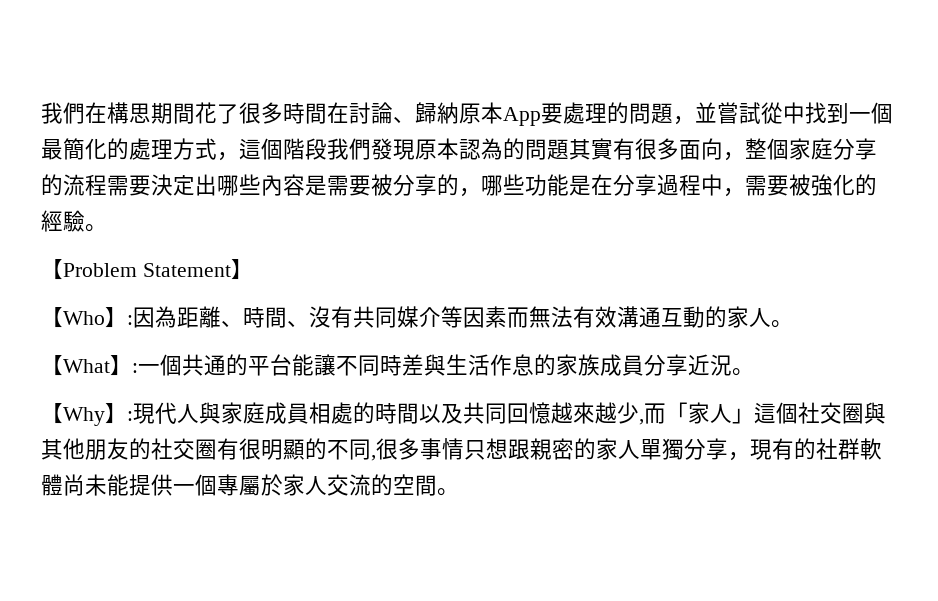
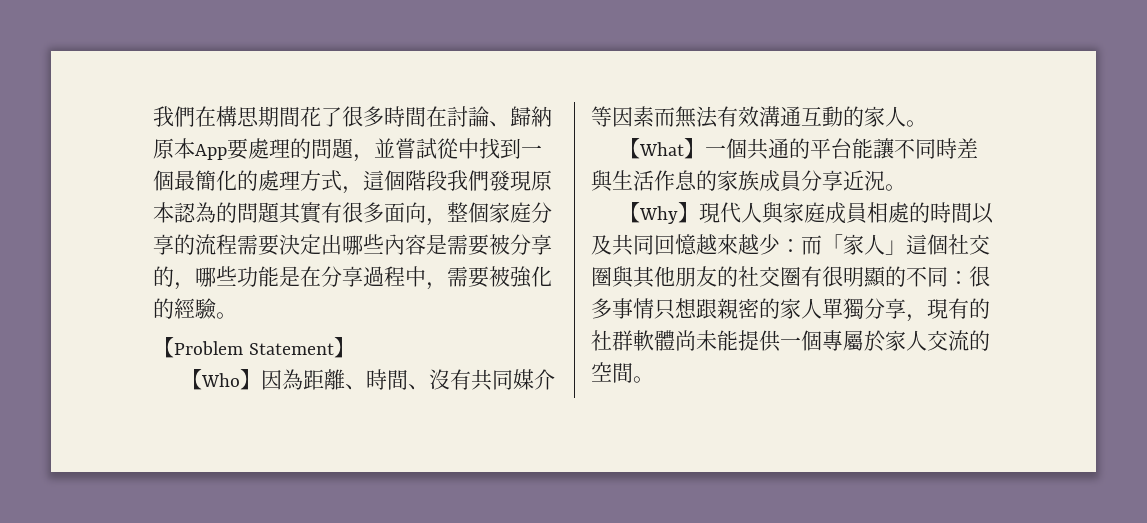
[127,315,133,325] : -> (261, 379) none
[132,363,138,373] : -> (705, 148) none
[127,411,133,421] : -> (699, 212) none
[639,419,644,425] , -> [780,238,801,252] ：
[371,455,376,461] , -> [948,270,969,284] ：

